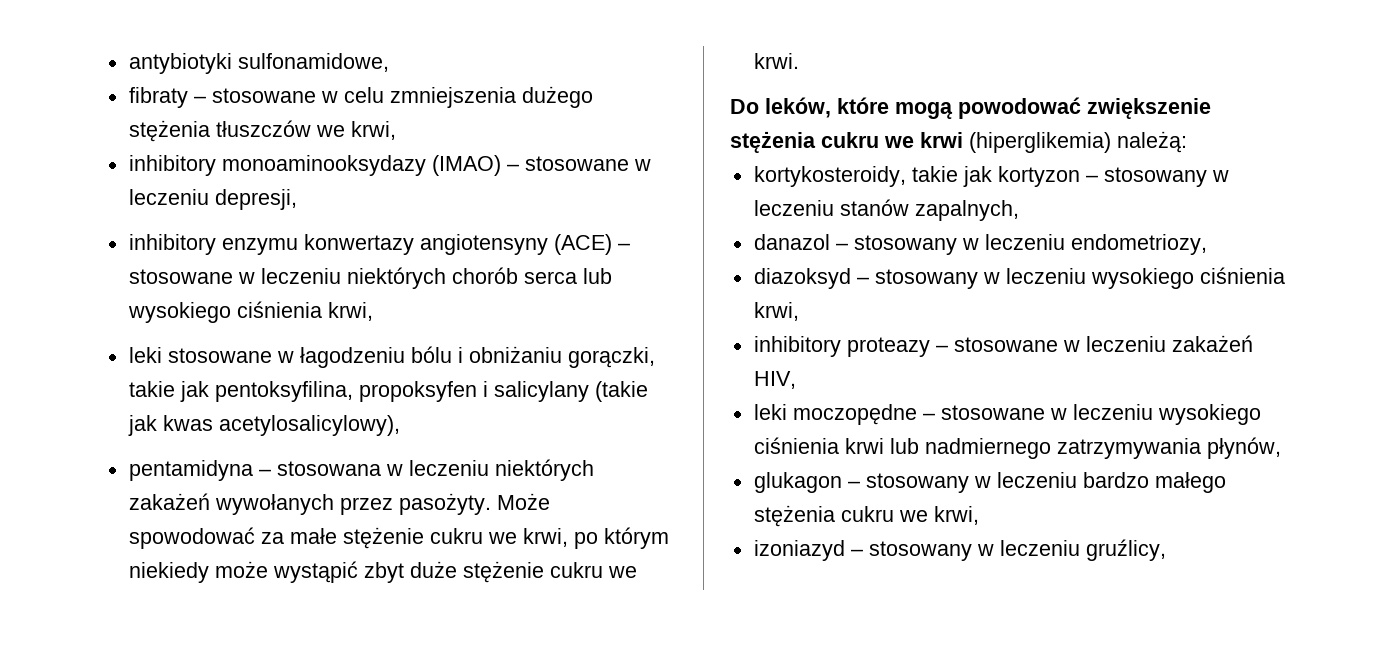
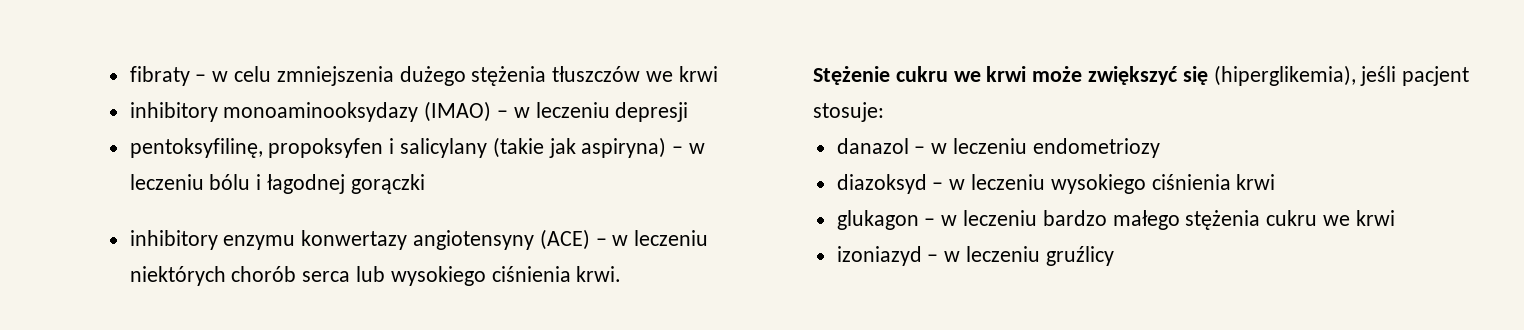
[128,53,389,74] antybiotyki sulfonamidowe, // -> (129, 76) none
[211,88,316,103] stosowane -> (207, 78) none
[350,121,396,140] krwi, -> [678,66,718,82] krwi
[524,156,651,171] [128,189,297,210] stosowane w leczeniu depresji, -> [513,102,689,122] [129,137,706,158] [129,174,425,194] w leczeniu depresji // pentoksyfilinę, propoksyfen i salicylany (takie jak aspiryna) – w leczeniu bólu i łagodnej gorączki
[128,269,233,284] stosowane -> (607, 242) none
[327,302,373,321] [128,346,655,368] [128,381,648,402] [127,415,400,436] [128,459,594,481] [128,493,550,515] [128,527,669,549] [128,561,637,583] [753,53,799,69] [730,97,1211,119] [730,131,1187,153] [753,166,1229,187] [753,199,1019,221] krwi, // leki stosowane w łagodzeniu bólu i obniżaniu gorączki, takie jak pentoksyfilina, propoksyfen i salicylany (takie jak kwas acetylosalicylowy), // pentamidyna – stosowana w leczeniu niektórych zakażeń wywołanych przez pasożyty. Może spowodować za małe stężenie cukru we krwi, po którym niekiedy może wystąpić zbyt duże stężenie cukru we krwi. // Do leków, które mogą powodować zwiększenie stężenia cukru we krwi (hiperglikemia) należą: // kortykosteroidy, takie jak kortyzon – stosowany w leczeniu stanów zapalnych, -> [576,266,622,282] [813,65,1470,86] [813,102,884,122] krwi. // Stężenie cukru we krwi może zwiększyć się (hiperglikemia), jeśli pacjent stosuje:
[853,234,1207,255] stosowany w leczeniu endometriozy, -> [931,138,1160,158] w leczeniu endometriozy
[874,267,1285,289] [753,302,799,321] [753,335,1253,357] [753,371,796,389] [753,404,1045,425] stosowany w leczeniu wysokiego ciśnienia krwi, // inhibitory proteazy – stosowane w leczeniu zakażeń HIV, // leki moczopędne – stosowane -> (944, 186) none
[889,437,1281,459] lub nadmiernego zatrzymywania płynów, -> (1276, 182) none
[865,473,969,493] stosowany -> (936, 222) none
[933,506,979,525] krwi, -> [1355,210,1395,226] krwi
[868,539,1166,561] stosowany w leczeniu gruźlicy, -> [944,246,1114,266] w leczeniu gruźlicy

